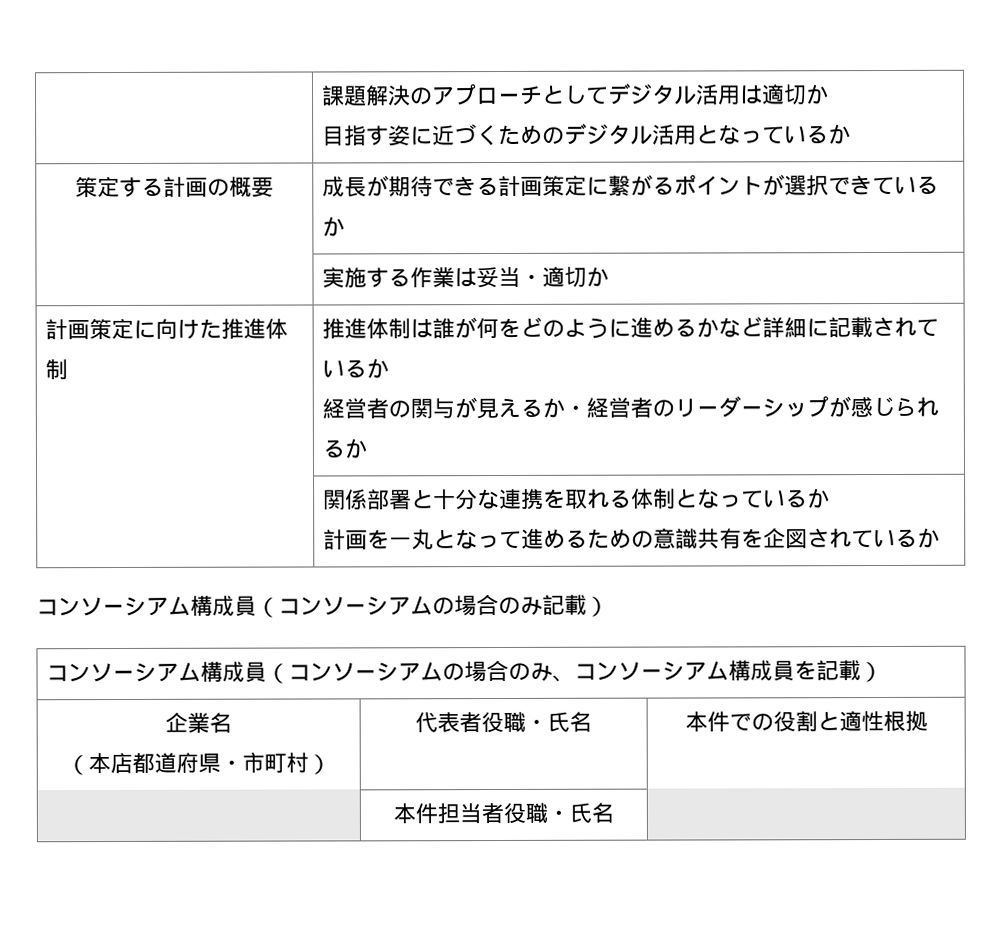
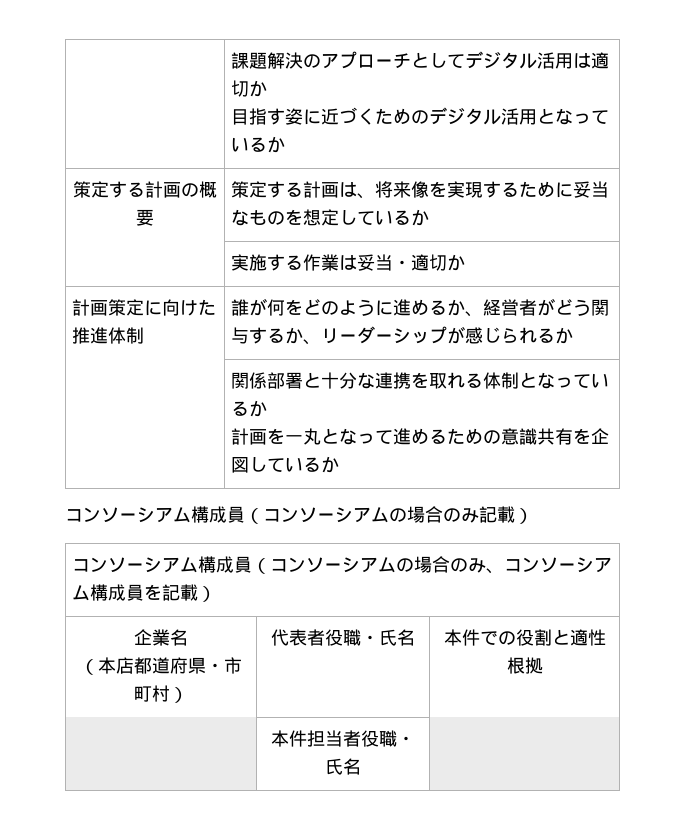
[322,174,874,198] 成長が期待できる計画策定に繋がるポイントが選択でき -> [231,181,610,199] [231,209,358,226] 策定する計画は、将来像を実現するために妥当なものを想定し
[322,317,434,340] 推進体制は -> (145, 335) none
[718,316,940,339] [322,358,390,379] [322,397,676,420] など詳細に記載されているか // 経営者の関与が見えるか・経営者の -> [465,298,610,317] [231,327,322,345] 、経営者がどう関与するか、
[807,528,853,549] され -> [249,457,268,472] し

